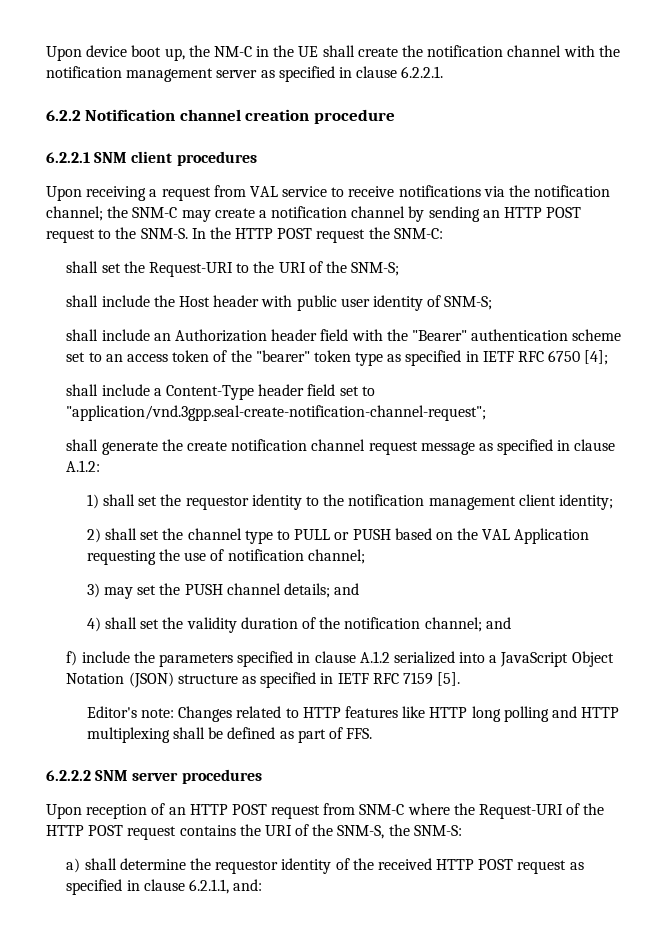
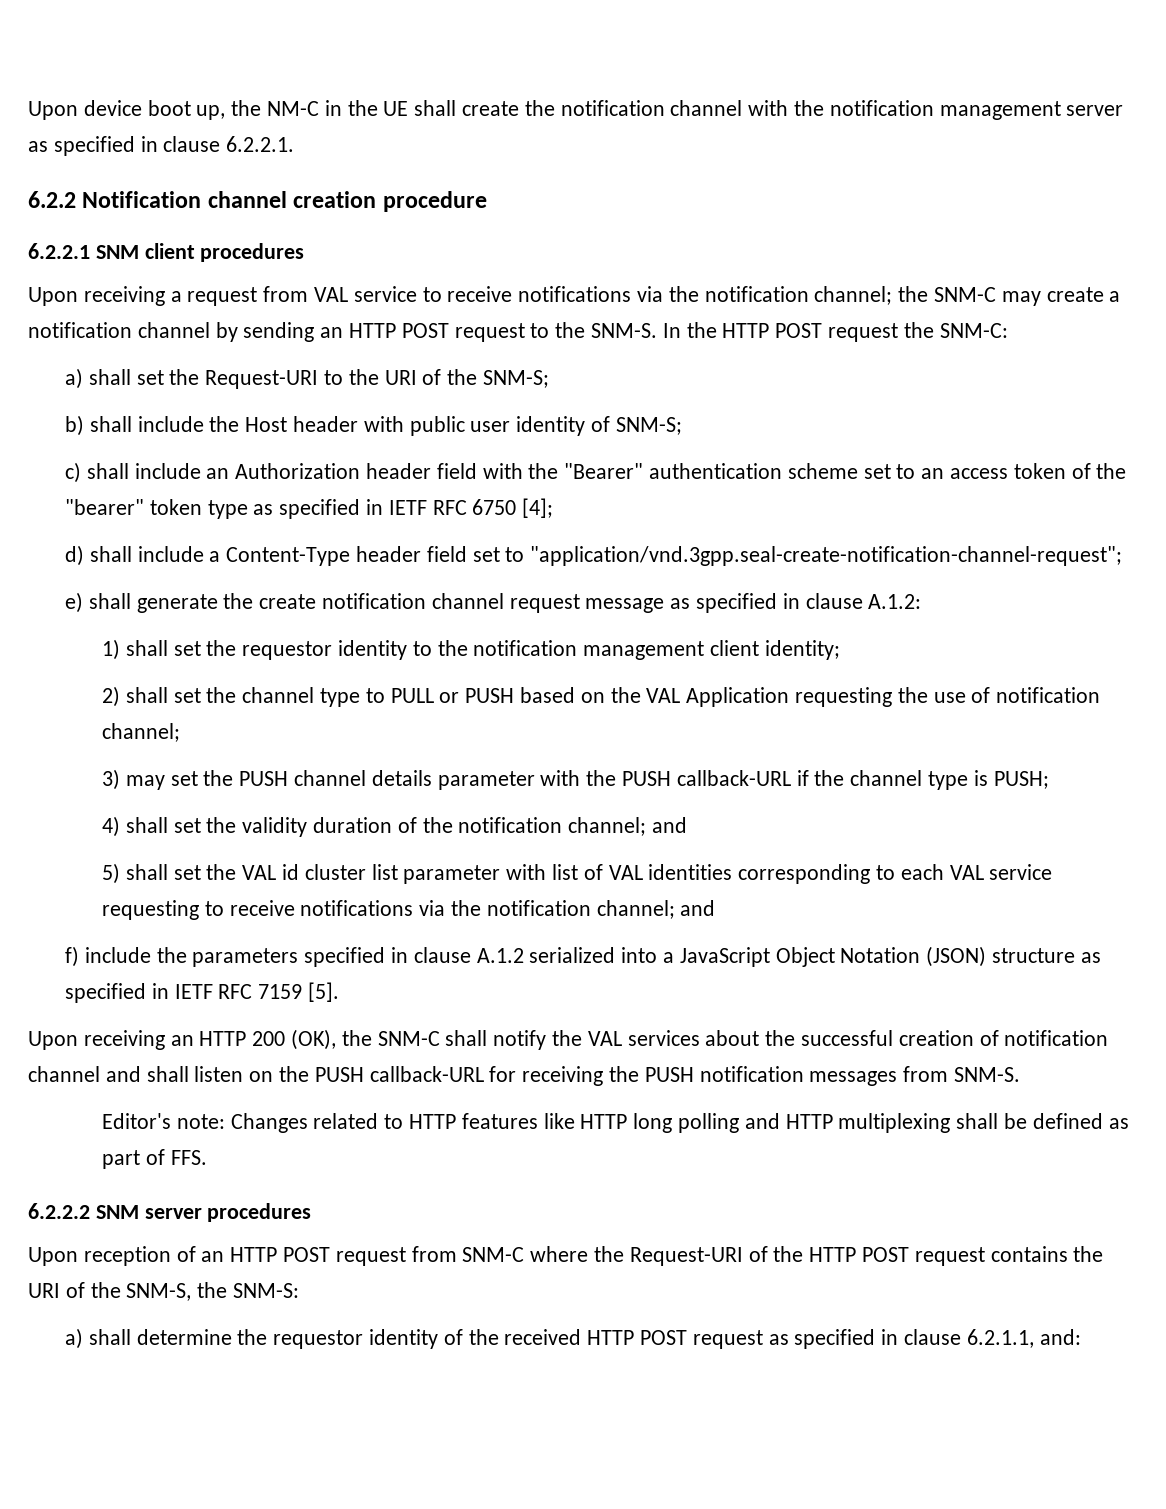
(443, 233) none -> [64,368,83,389] a)
(400, 269) none -> [64,415,84,436] b)
(493, 303) none -> [64,462,81,483] c)
(609, 357) none -> [64,545,84,566] d)
(487, 413) none -> [64,592,83,613] e)
[283,583,360,598] details; and -> [371,770,1049,790] details parameter with the PUSH callback-URL if the channel type is PUSH;
(511, 623) none -> [101,863,1053,884] [101,900,716,920] // 5) shall set the VAL id cluster list parameter with list of VAL identities corresponding to each VAL service requesting to receive notifications via the notification channel; and
(461, 679) none -> [28,1029,1109,1050] [28,1066,1021,1086] // Upon receiving an HTTP 200 (OK), the SNM-C shall notify the VAL services about the successful creation of notification channel and shall listen on the PUSH callback-URL for receiving the PUSH notification messages from SNM-S.

